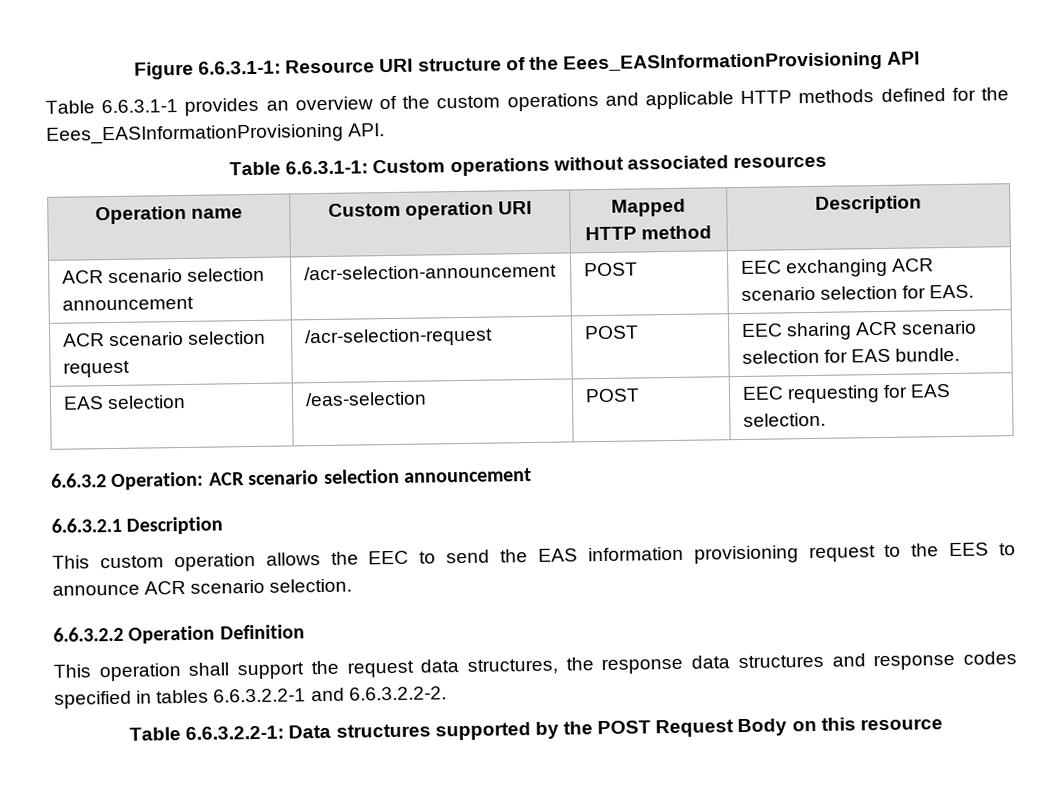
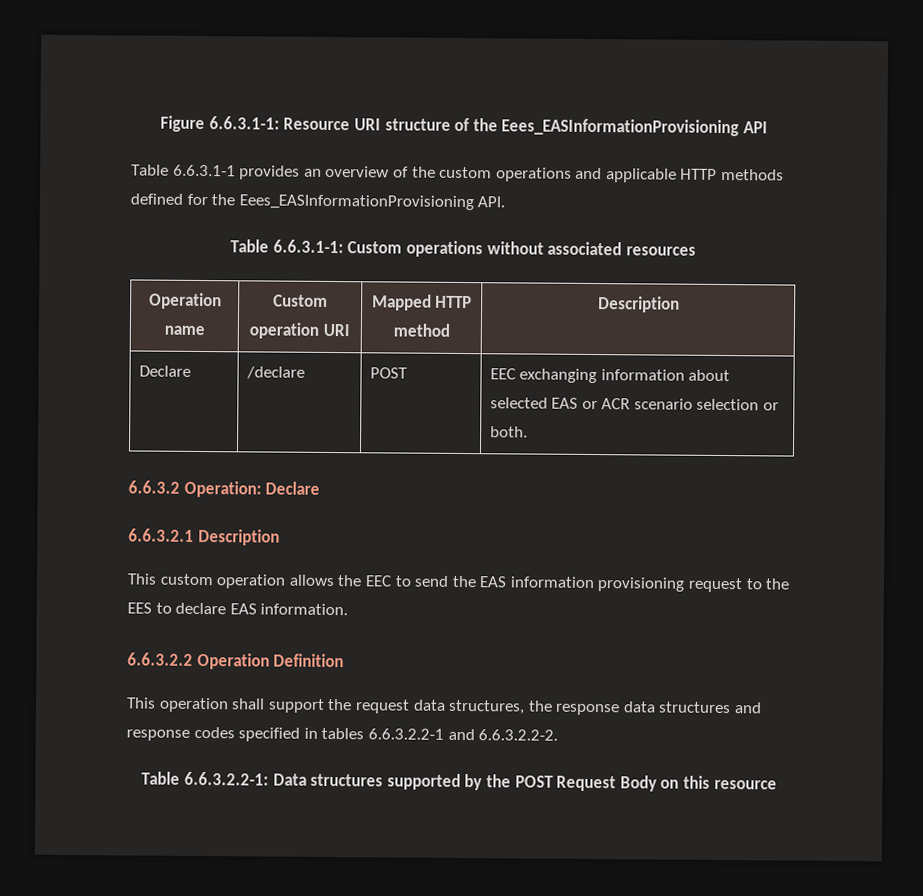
[61,267,266,284] [61,296,194,311] [303,263,557,281] [583,262,638,277] [740,258,935,278] [740,284,975,301] [62,330,267,347] [62,360,130,378] [304,327,493,348] [583,325,639,340] [740,320,978,341] [741,347,961,364] [62,394,187,410] [304,391,427,407] [584,388,640,403] [741,383,952,404] [742,412,826,427] [51,468,532,491] ACR scenario selection announcement | /acr-selection-announcement | POST | EEC exchanging ACR scenario selection for EAS. // ACR scenario selection request | /acr-selection-request | POST | EEC sharing ACR scenario selection for EAS bundle. // EAS selection | /eas-selection | POST | EEC requesting for EAS selection. // 6.6.3.2 Operation: ACR scenario selection announcement -> [138,365,191,377] [245,366,305,379] [369,367,408,379] [489,368,731,384] [489,397,780,411] [489,426,528,438] [128,480,321,498] Declare | /declare | POST | EEC exchanging information about selected EAS or ACR scenario selection or both. // 6.6.3.2 Operation: Declare
[52,578,353,596] announce ACR scenario selection. -> [175,602,349,616] declare EAS information.

